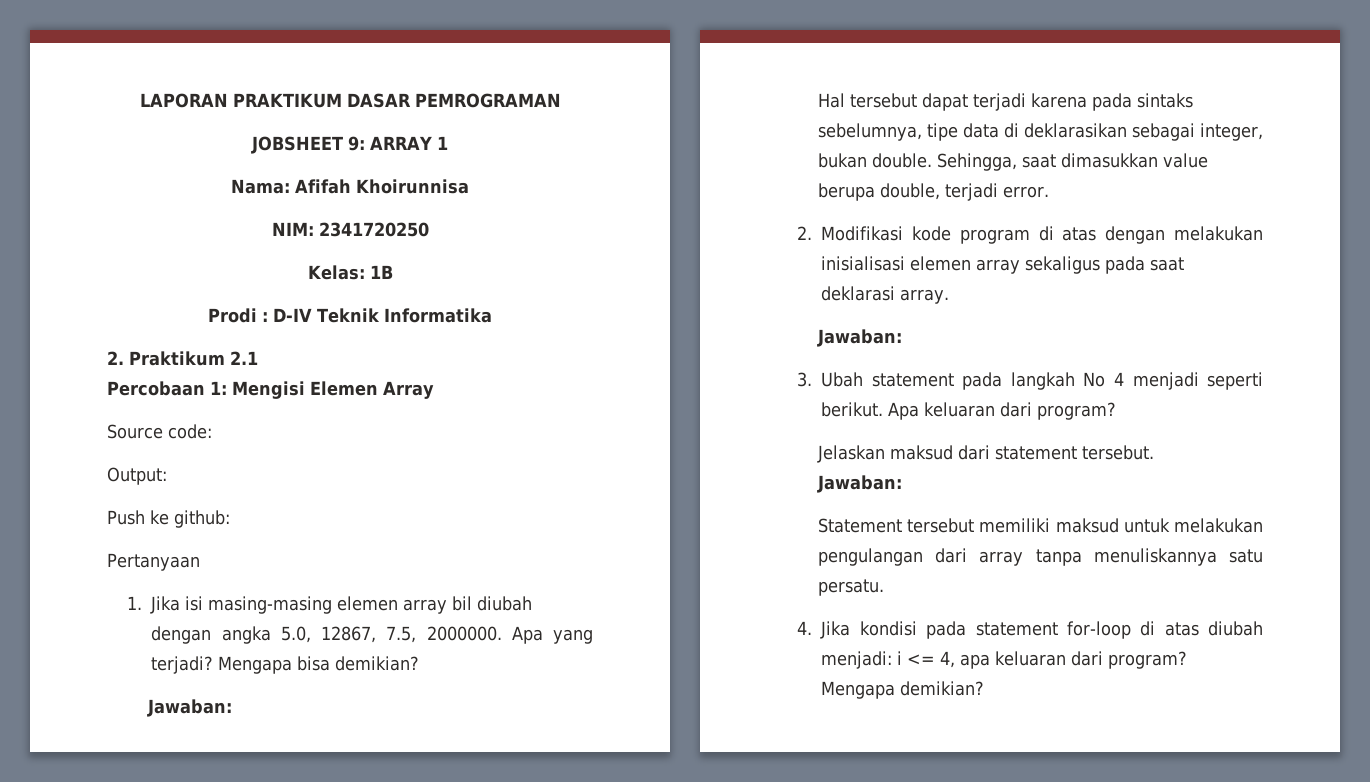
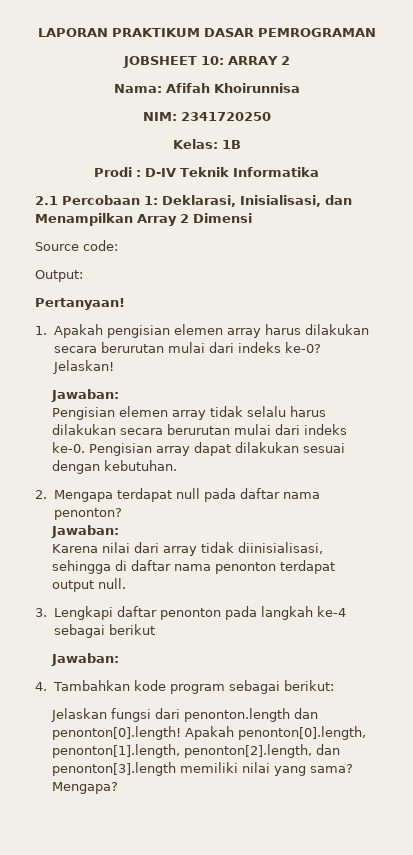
[348,136,448,151] 9: ARRAY 1 -> [200,56,290,65] 10: ARRAY 2
[107,351,225,366] 2. Praktikum -> (319, 172) none
(258, 358) // -> (58, 200) none
[232,381,378,399] Mengisi Elemen -> [162,195,352,207] [35,213,133,226] Deklarasi, Inisialisasi, dan Menampilkan
(434, 390) none -> [180,213,252,223] 2 Dimensi
[107,510,230,528] [107,553,200,571] [127,596,533,614] [151,626,593,644] [151,656,420,674] [146,699,232,717] [817,93,1193,111] [817,123,1263,141] [817,153,1208,171] [817,183,1049,201] [797,226,1263,244] [821,256,1185,274] [821,286,950,304] [816,329,902,347] [797,372,1263,390] [821,402,1117,420] [816,445,1154,463] [816,475,902,493] [817,518,1263,533] [817,548,1263,566] [817,579,884,596] [797,621,1263,639] [821,651,1188,669] [821,681,985,699] Push ke github: // Pertanyaan // 1. Jika isi masing-masing elemen array bil diubah dengan angka 5.0, 12867, 7.5, 2000000. Apa yang terjadi? Mengapa bisa demikian? // Jawaban: // Hal tersebut dapat terjadi karena pada sintaks sebelumnya, tipe data di deklarasikan sebagai integer, bukan double. Sehingga, saat dimasukkan value berupa double, terjadi error. // 2. Modifikasi kode program di atas dengan melakukan inisialisasi elemen array sekaligus pada saat deklarasi array. // Jawaban: // 3. Ubah statement pada langkah No 4 menjadi seperti berikut. Apa keluaran dari program? // Jelaskan maksud dari statement tersebut. // Jawaban: // Statement tersebut memiliki maksud untuk melakukan pengulangan dari array tanpa menuliskannya satu persatu. // 4. Jika kondisi pada statement for-loop di atas diubah menjadi: i <= 4, apa keluaran dari program? Mengapa demikian? -> [35,298,125,310] [35,324,369,338] [53,342,321,353] [52,360,114,374] [50,389,119,402] [51,406,326,420] [51,424,347,435] [51,442,345,456] [51,460,177,474] [35,488,320,502] [53,508,122,520] [50,525,119,538] [51,542,323,556] [51,560,335,574] [51,578,126,592] [35,606,346,620] [53,624,155,638] [50,653,119,666] [35,680,335,694] [50,708,318,722] [51,726,366,740] [51,744,340,758] [51,762,353,776] [51,782,118,794] Pertanyaan! // 1. Apakah pengisian elemen array harus dilakukan secara berurutan mulai dari indeks ke-0? Jelaskan! // Jawaban: // Pengisian elemen array tidak selalu harus dilakukan secara berurutan mulai dari indeks ke-0. Pengisian array dapat dilakukan sesuai dengan kebutuhan. // 2. Mengapa terdapat null pada daftar nama penonton? // Jawaban: // Karena nilai dari array tidak diinisialisasi, sehingga di daftar nama penonton terdapat output null. // 3. Lengkapi daftar penonton pada langkah ke-4 sebagai berikut // Jawaban: // 4. Tambahkan kode program sebagai berikut: // Jelaskan fungsi dari penonton.length dan penonton[0].length! Apakah penonton[0].length, penonton[1].length, penonton[2].length, dan penonton[3].length memiliki nilai yang sama? Mengapa?

